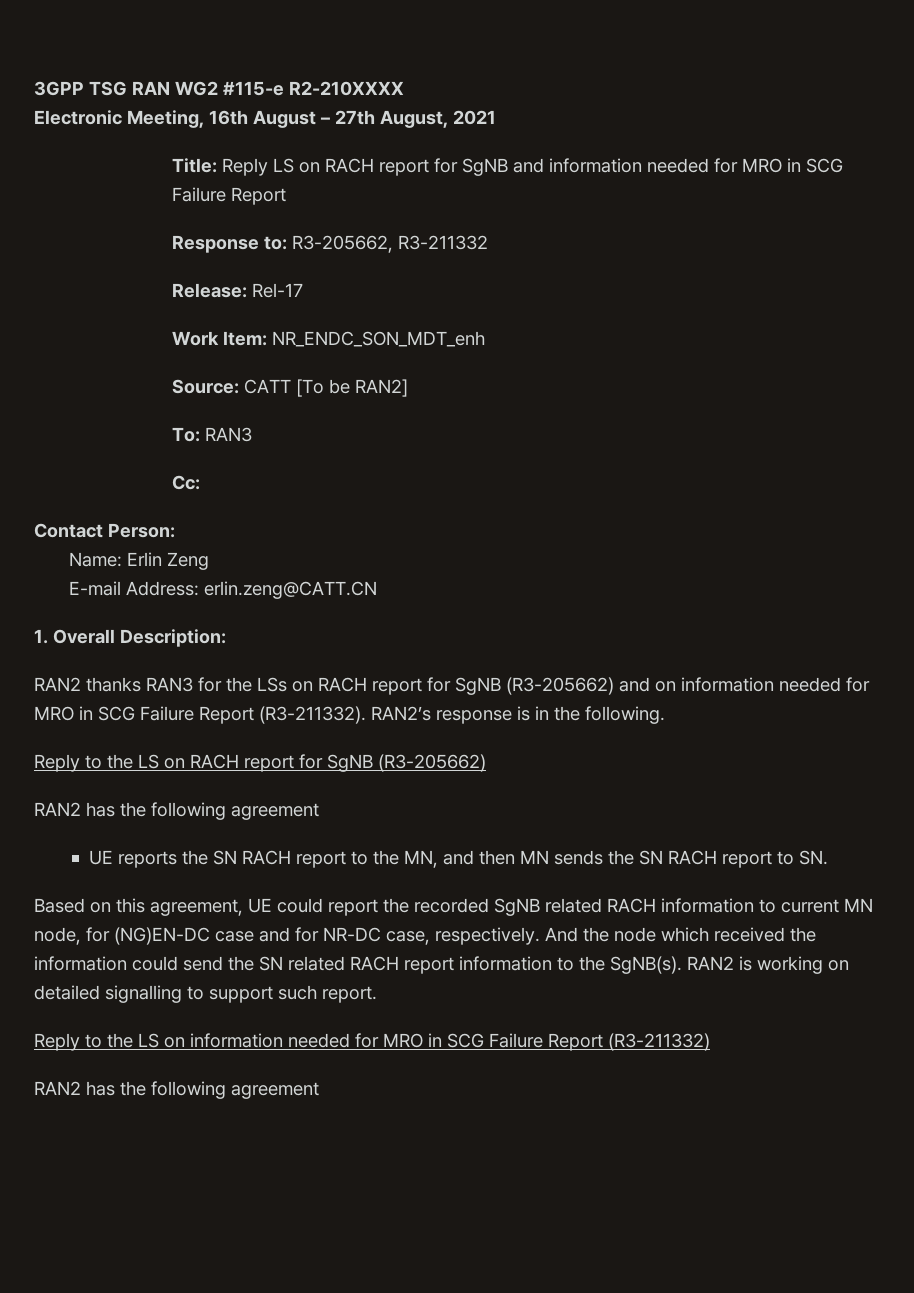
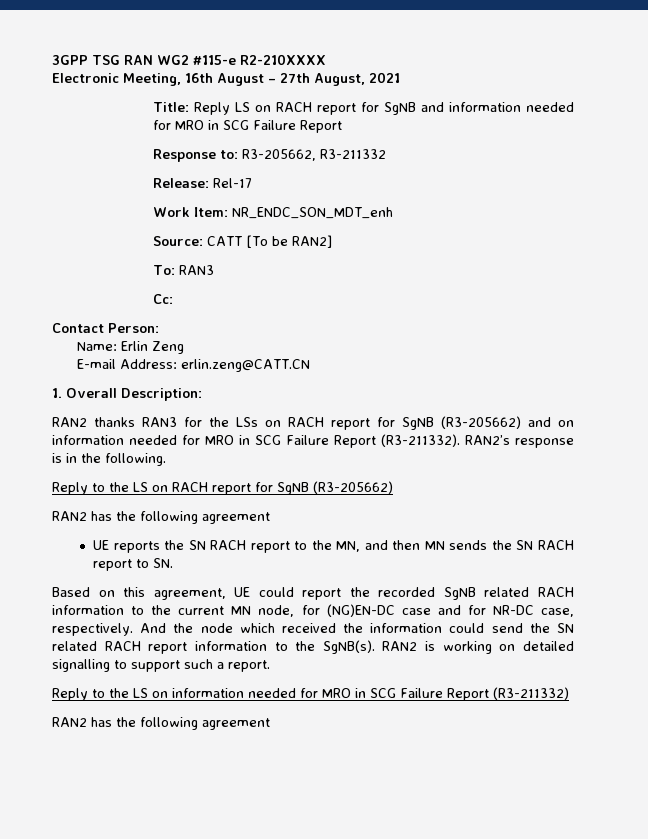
(776, 906) none -> [151,605,172,615] the
(317, 992) none -> [217,662,224,669] a

